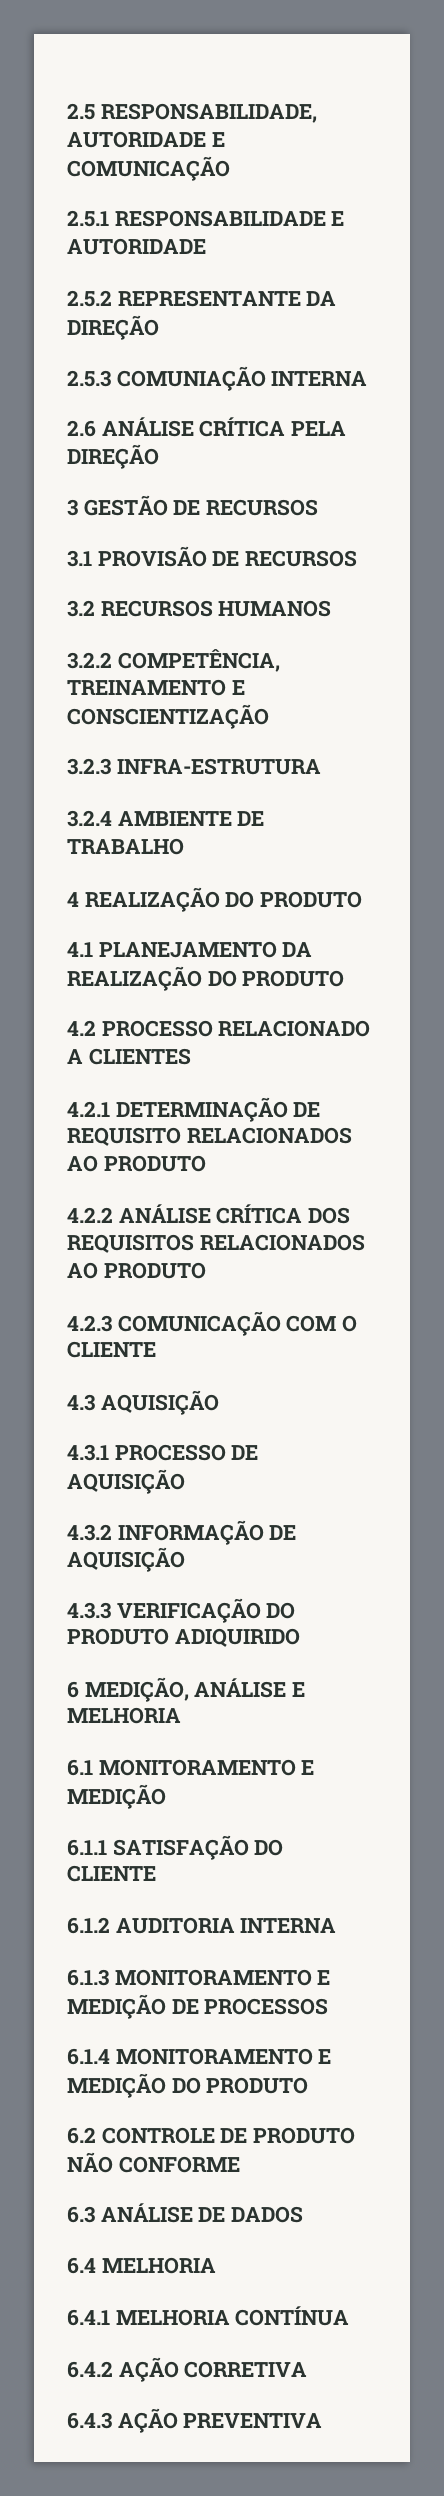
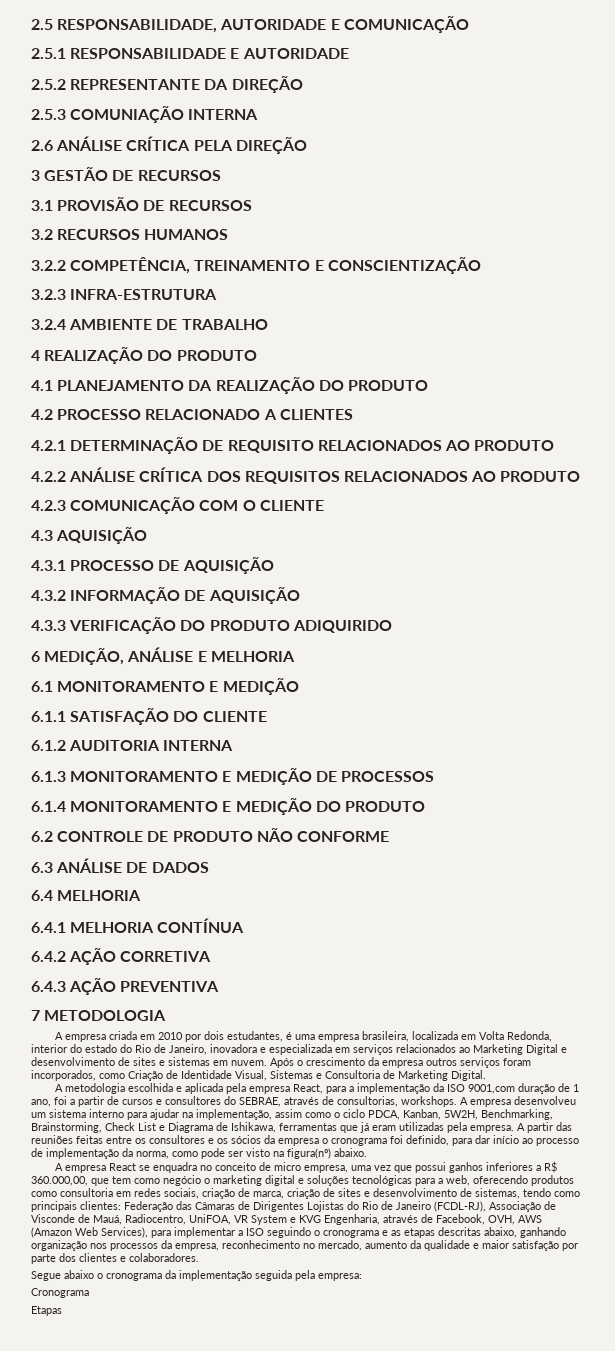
(323, 2420) none -> [31,1010,167,1021] [54,1031,552,1042] [31,1044,567,1055] [31,1057,531,1068] [31,1070,486,1081] [54,1083,579,1094] [31,1096,576,1107] [31,1109,553,1120] [31,1122,572,1133] [31,1135,579,1146] [31,1148,367,1159] [54,1161,557,1173] [31,1175,574,1186] [31,1188,580,1199] [31,1201,556,1212] [31,1214,542,1225] [31,1227,566,1238] [31,1240,578,1251] [31,1253,199,1264] [31,1270,362,1281] [31,1288,89,1298] [31,1306,62,1316] // 7 METODOLOGIA // A empresa criada em 2010 por dois estudantes, é uma empresa brasileira, localizada em Volta Redonda, interior do estado do Rio de Janeiro, inovadora e especializada em serviços relacionados ao Marketing Digital e desenvolvimento de sites e sistemas em nuvem. Após o crescimento da empresa outros serviços foram incorporados, como Criação de Identidade Visual, Sistemas e Consultoria de Marketing Digital. // A metodologia escolhida e aplicada pela empresa React, para a implementação da ISO 9001,com duração de 1 ano, foi a partir de cursos e consultores do SEBRAE, através de consultorias, workshops. A empresa desenvolveu um sistema interno para ajudar na implementação, assim como o ciclo PDCA, Kanban, 5W2H, Benchmarking, Brainstorming, Check List e Diagrama de Ishikawa, ferramentas que já eram utilizadas pela empresa. A partir das reuniões feitas entre os consultores e os sócios da empresa o cronograma foi definido, para dar início ao processo de implementação da norma, como pode ser visto na figura(nº) abaixo. // A empresa React se enquadra no conceito de micro empresa, uma vez que possui ganhos inferiores a R$ 360.000,00, que tem como negócio o marketing digital e soluções tecnológicas para a web, oferecendo produtos como consultoria em redes sociais, criação de marca, criação de sites e desenvolvimento de sistemas, tendo como principais clientes: Federação das Câmaras de Dirigentes Lojistas do Rio de Janeiro (FCDL-RJ), Associação de Visconde de Mauá, Radiocentro, UniFOA, VR System e KVG Engenharia, através de Facebook, OVH, AWS (Amazon Web Services), para implementar a ISO seguindo o cronograma e as etapas descritas abaixo, ganhando organização nos processos da empresa, reconhecimento no mercado, aumento da qualidade e maior satisfação por parte dos clientes e colaboradores. // Segue abaixo o cronograma da implementação seguida pela empresa: // Cronograma // Etapas

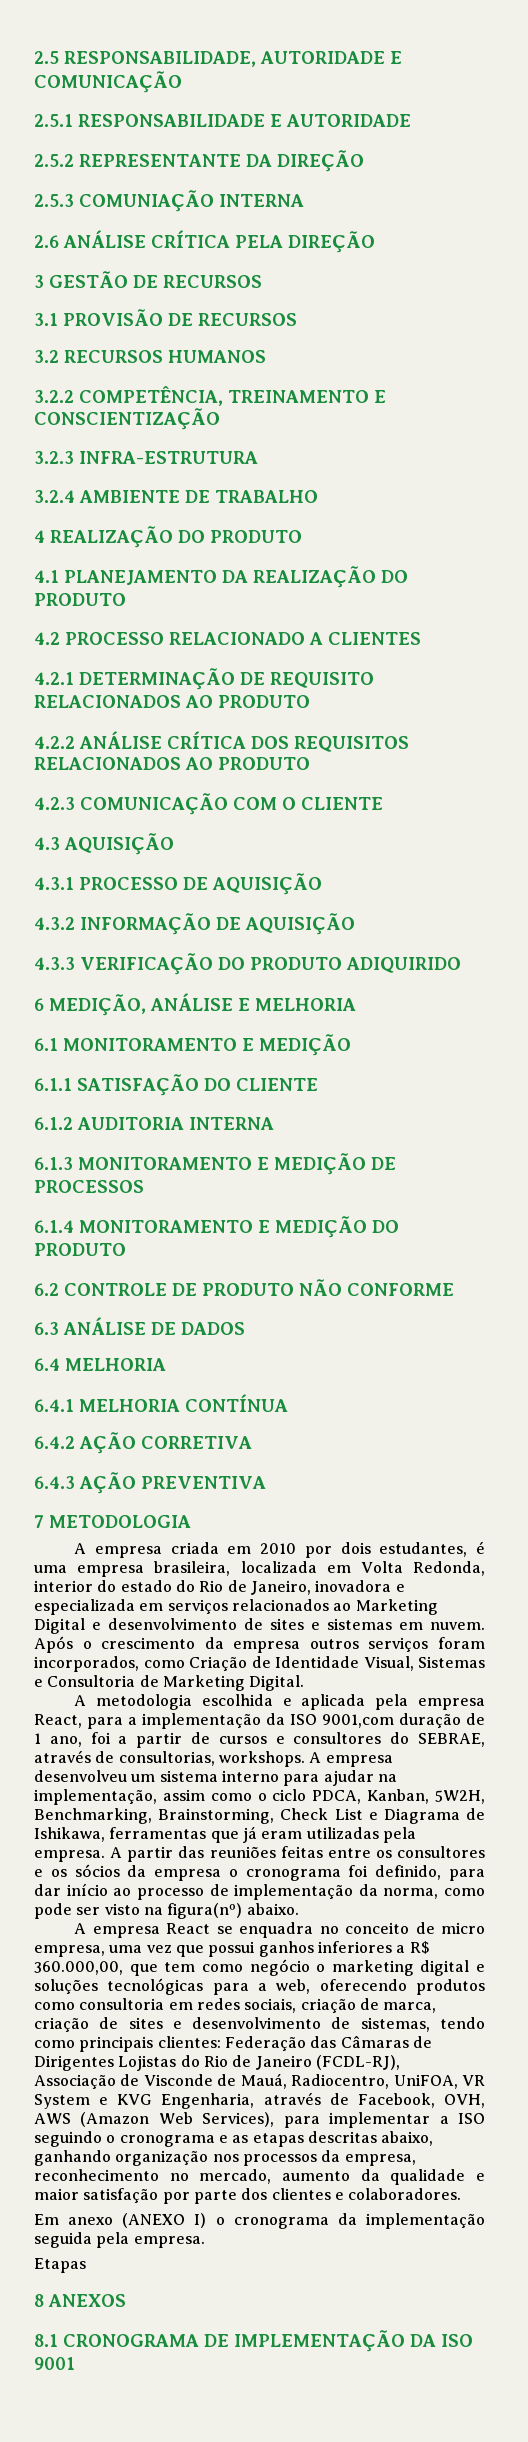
[31,1270,94,1281] Segue abaixo -> [34,2213,207,2228] Em anexo (ANEXO I)
[318,1273,362,1281] [31,1288,89,1298] empresa: // Cronograma -> [133,2236,205,2248] empresa.
(62, 1311) none -> [34,2294,126,2307] [34,2330,473,2352] [34,2357,75,2370] // 8 ANEXOS // 8.1 CRONOGRAMA DE IMPLEMENTAÇÃO DA ISO 9001

